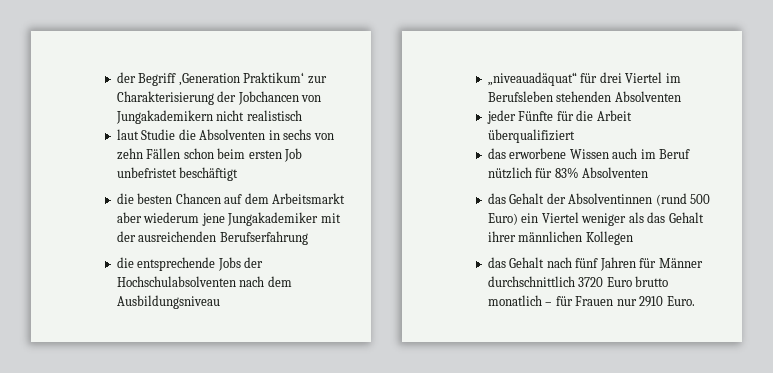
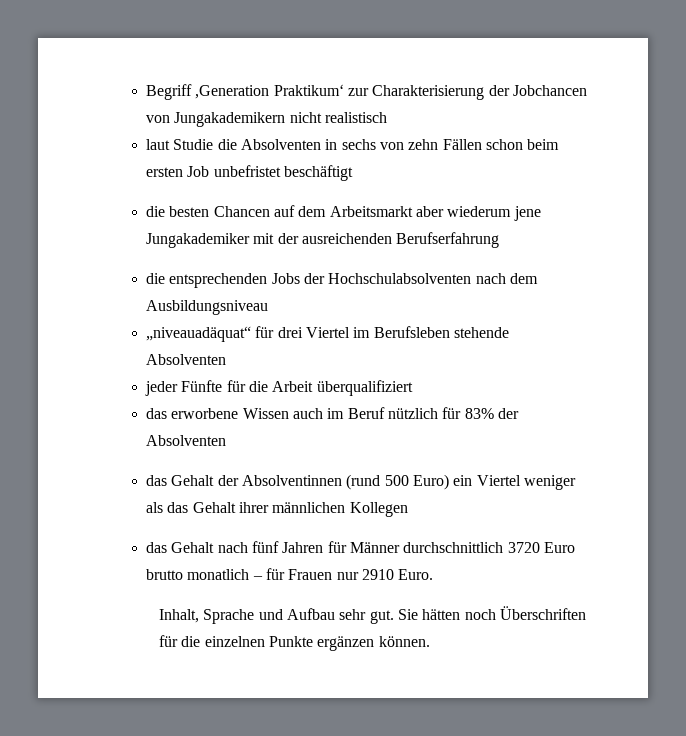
[116,72,136,83] der -> (146, 92) none
[137,257,216,271] entsprechende -> [169,273,268,288] entsprechenden
[556,91,612,102] stehenden -> [454,327,510,338] stehende
(579, 172) none -> [497,408,519,419] der
(695, 301) none -> [159,606,586,624] [159,635,430,651] // Inhalt, Sprache und Aufbau sehr gut. Sie hätten noch Überschriften für die einzelnen Punkte ergänzen können.

